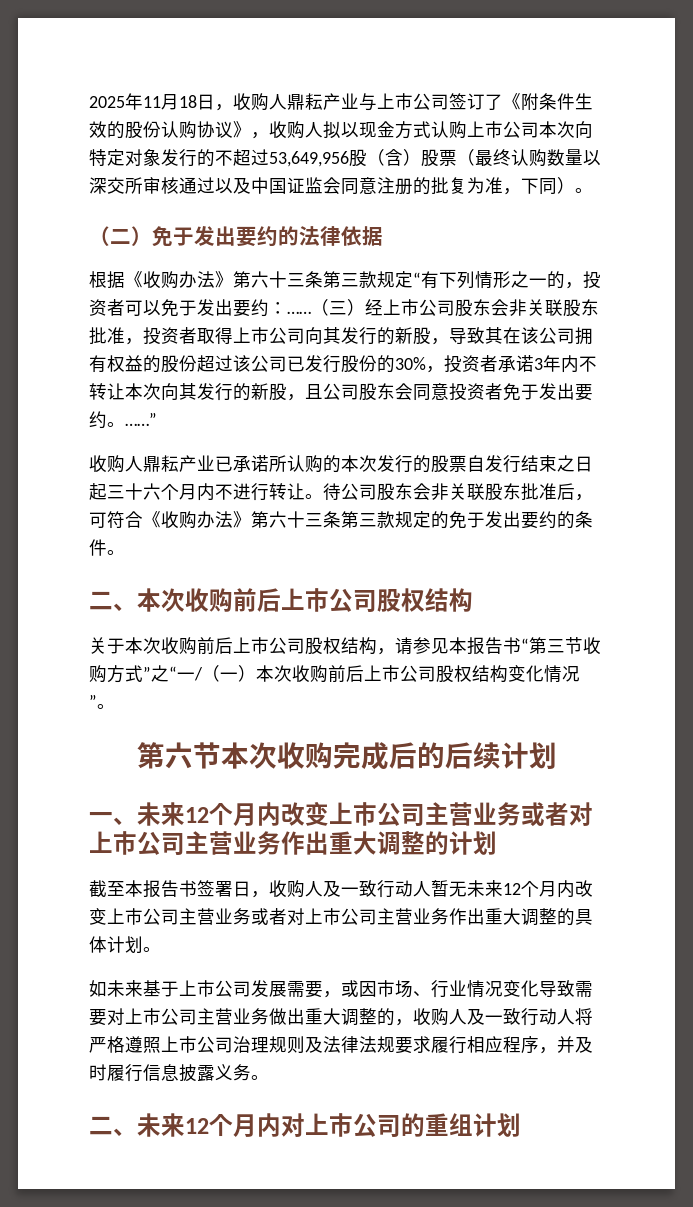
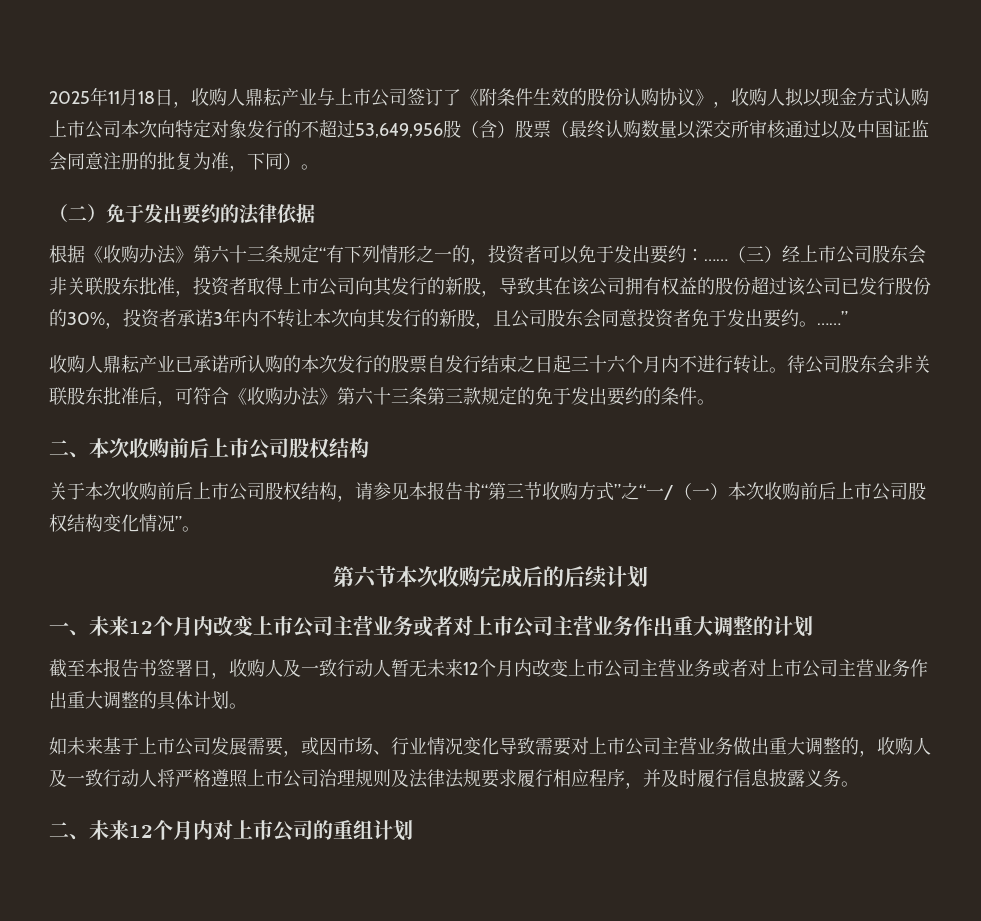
[323,271,377,288] 第三款 -> (283, 254) none

